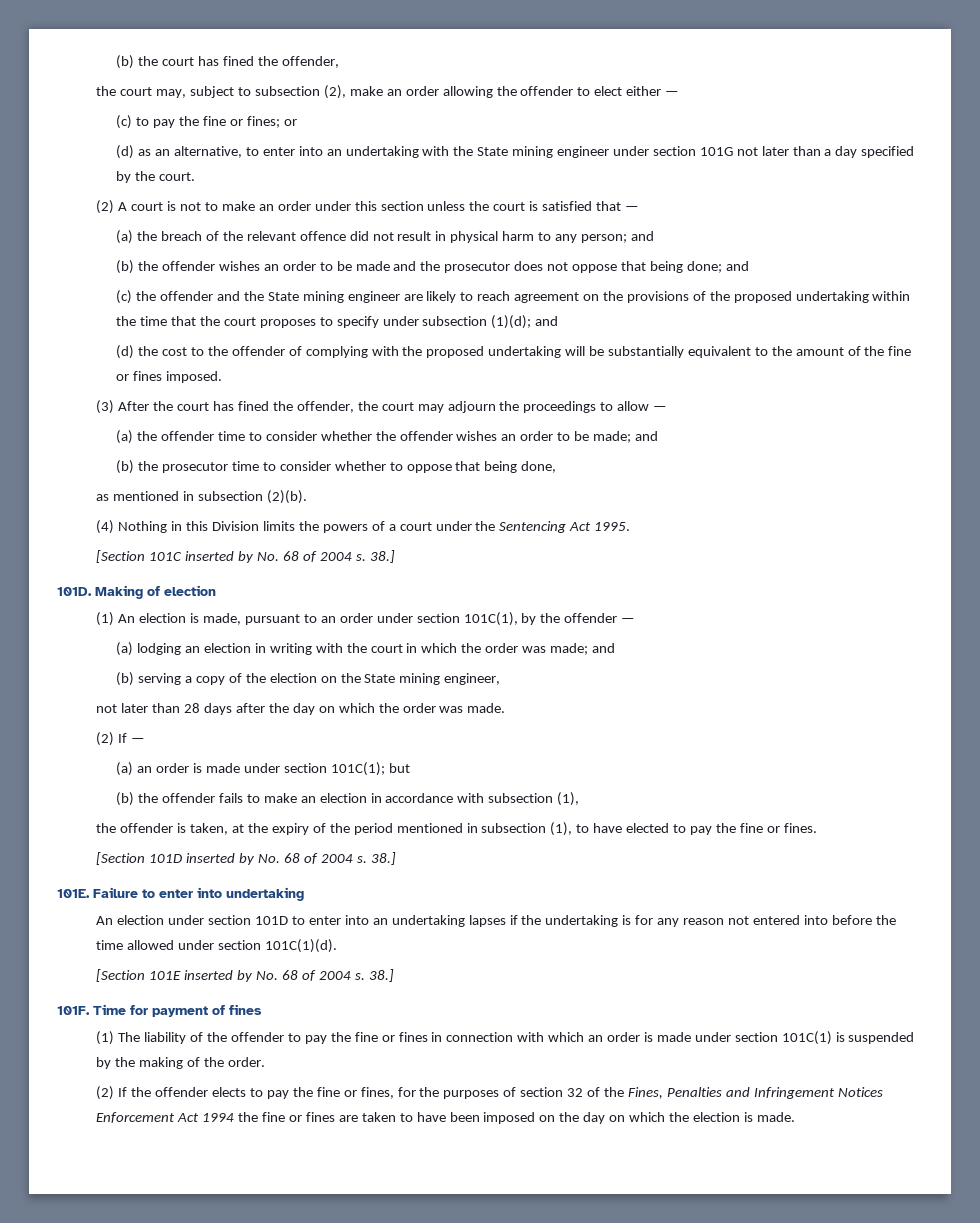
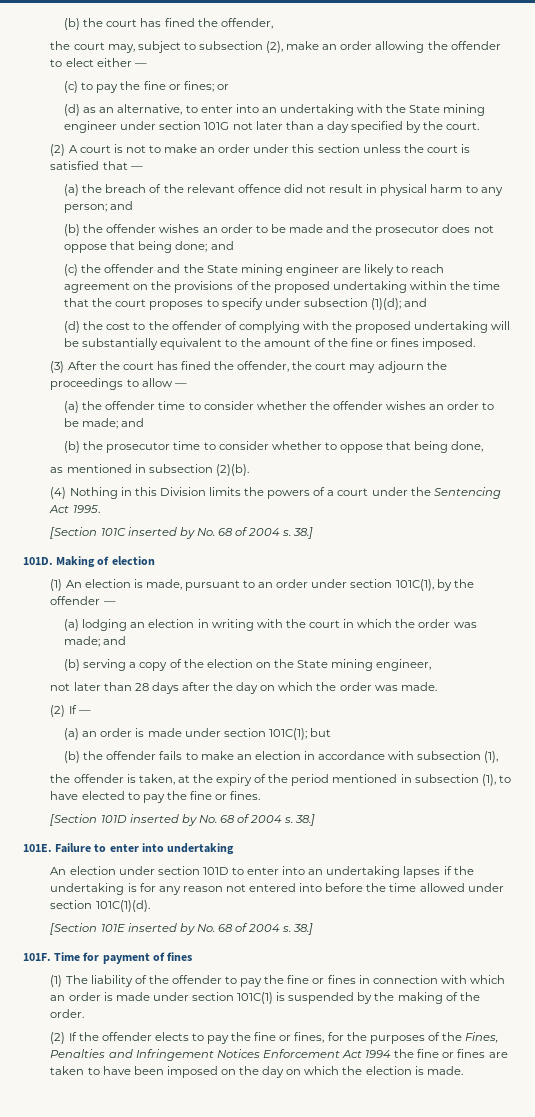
[520,1087,601,1097] section 32 of -> (440, 1036) none

